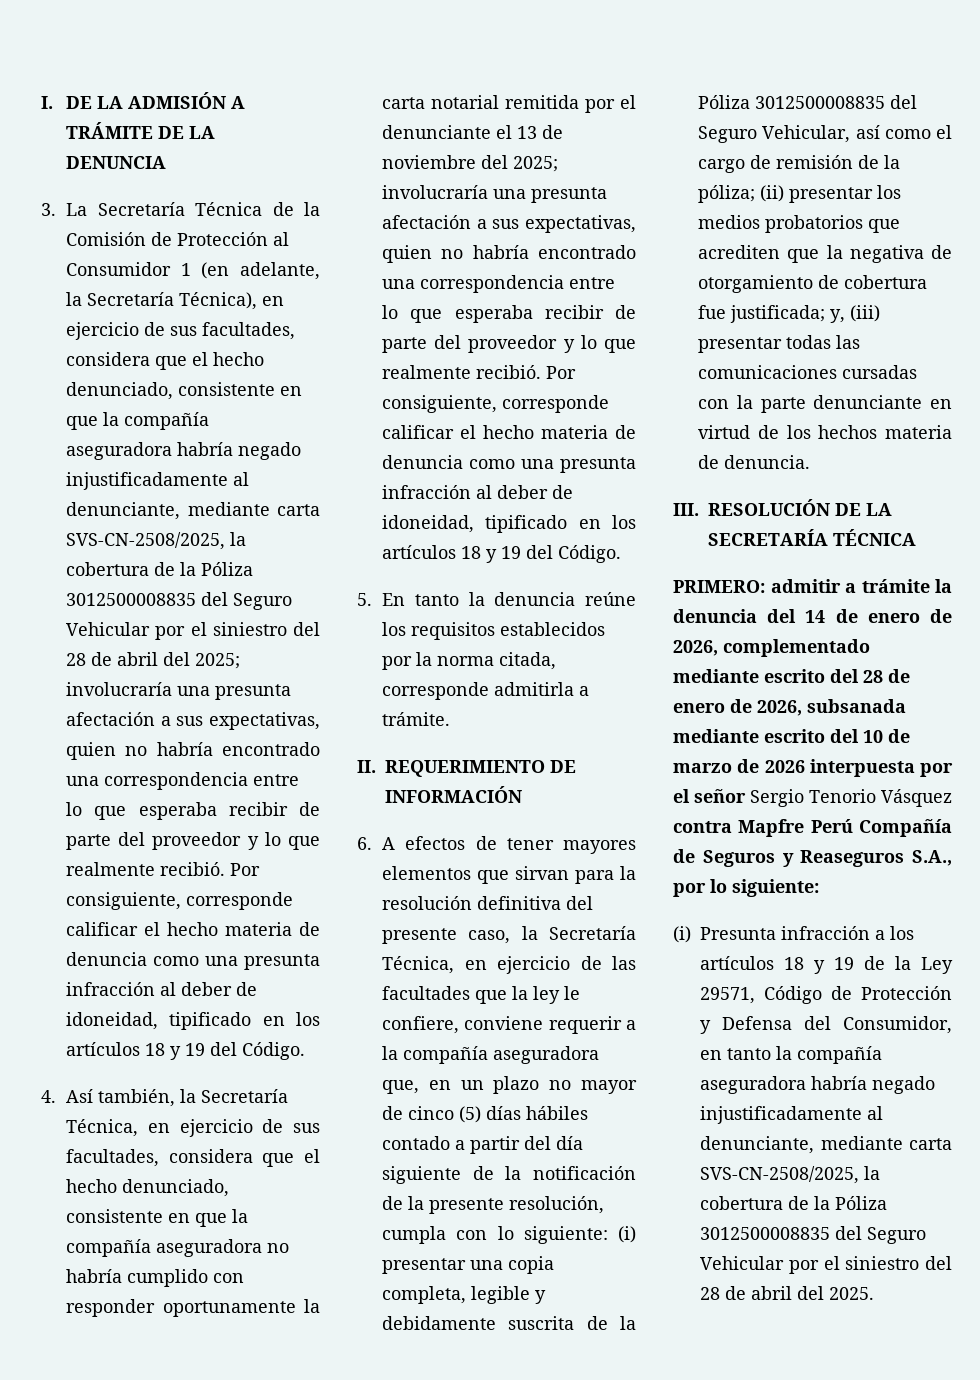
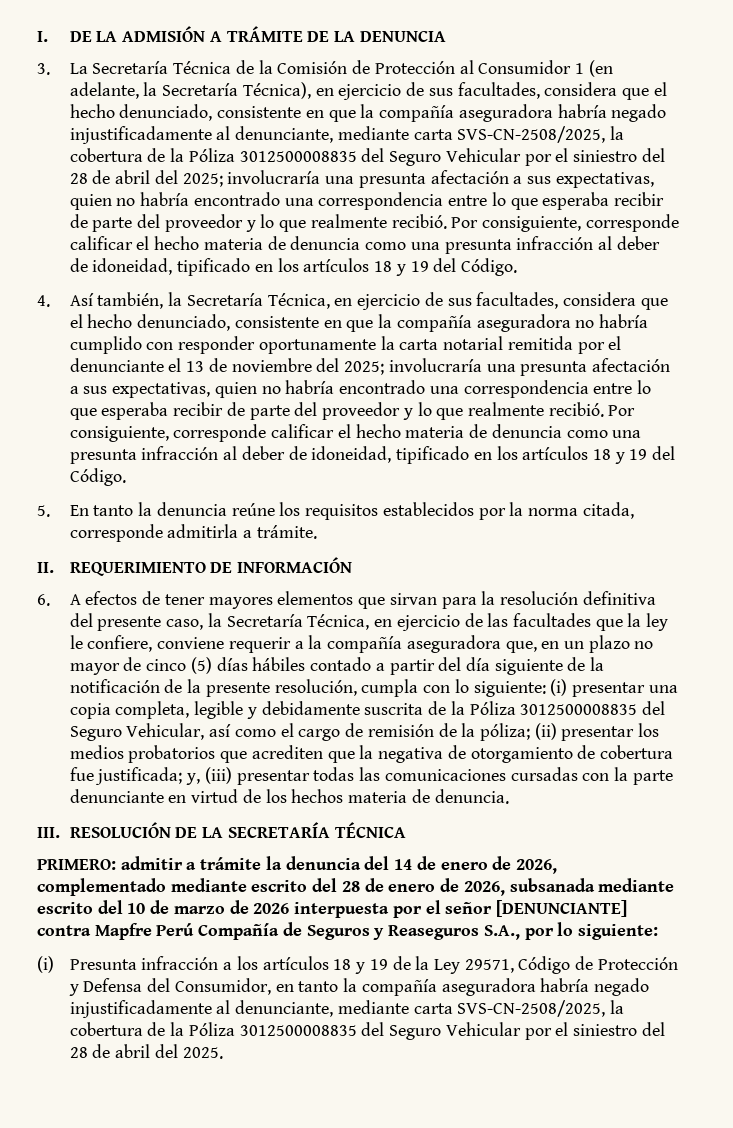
[750,789,952,807] Sergio Tenorio Vásquez -> [495,900,627,917] [DENUNCIANTE]

